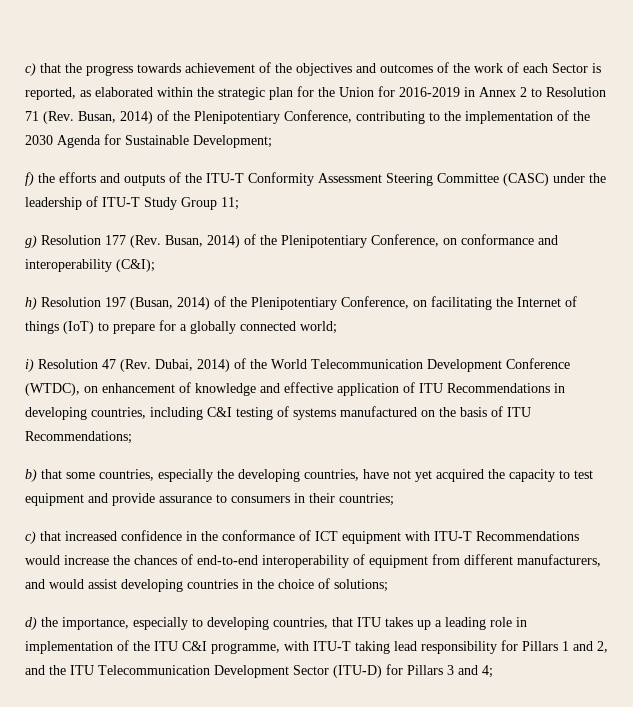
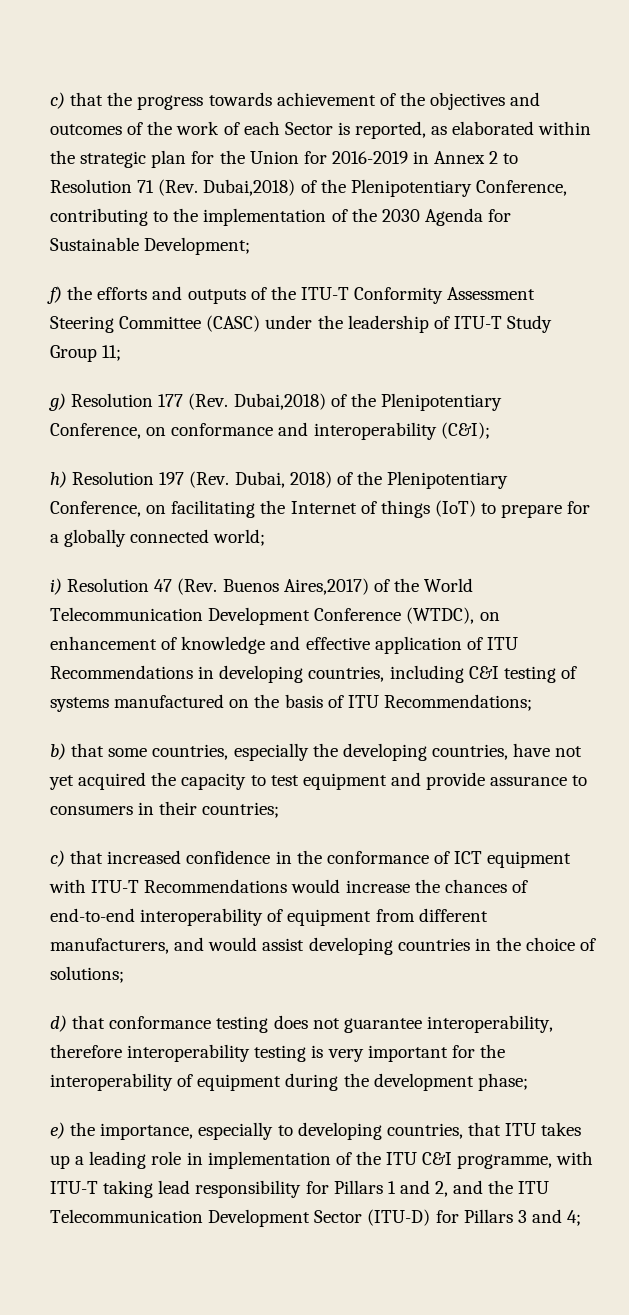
[78,111,153,124] Busan, 2014) -> [203,179,296,196] Dubai,2018)
[165,235,240,248] Busan, 2014) -> [233,393,326,410] Dubai,2018)
[130,297,210,310] (Busan, 2014) -> [189,471,332,488] (Rev. Dubai, 2018)
[155,359,230,372] Dubai, 2014) -> [222,578,369,595] Buenos Aires,2017)
(37, 623) none -> [72,1015,553,1033] [50,1044,505,1062] [50,1073,528,1091] [50,1122,65,1139] that conformance testing does not guarantee interoperability, therefore interoperability testing is very important for the interoperability of equipment during the development phase; // e)

